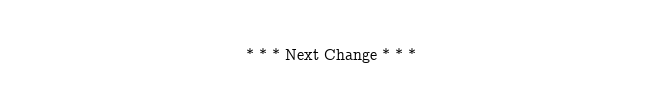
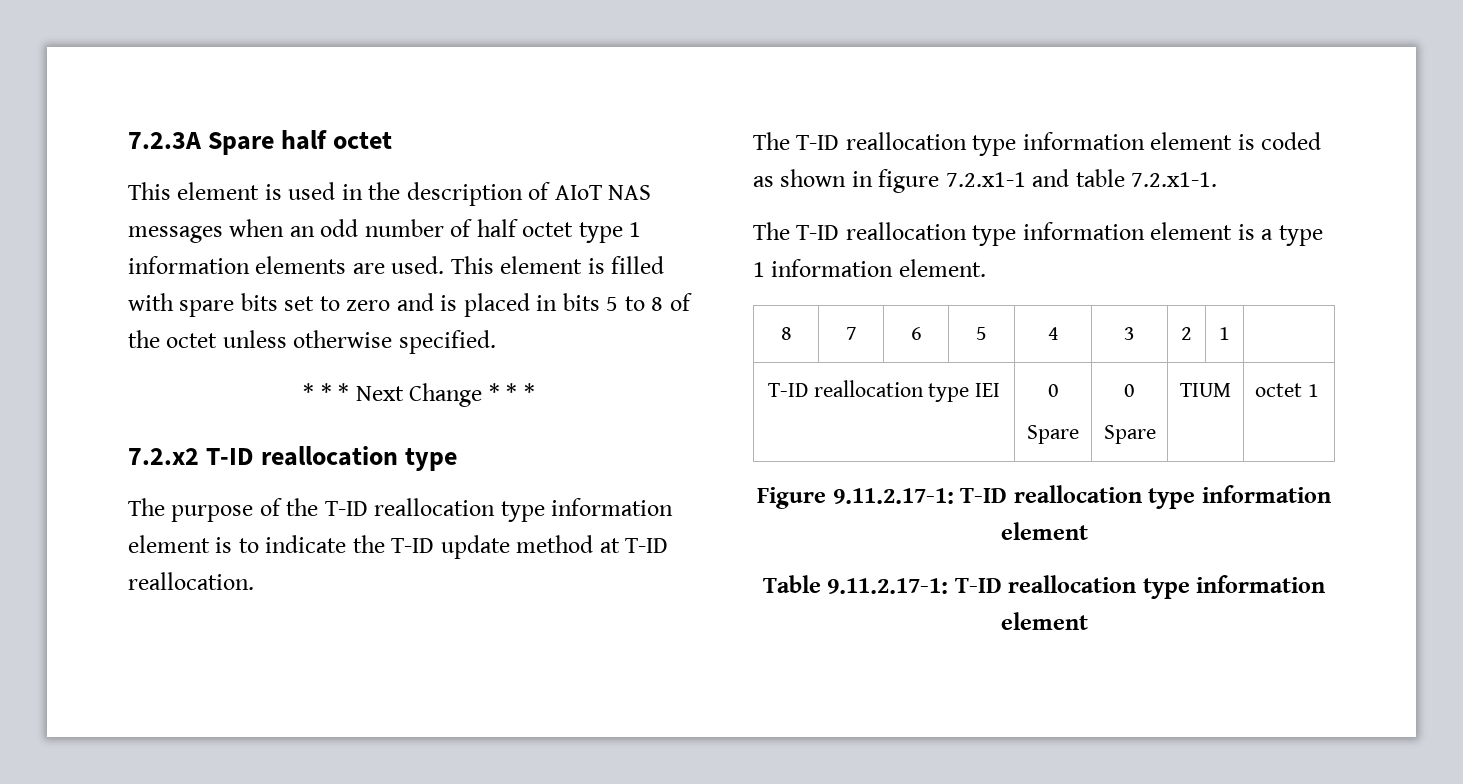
(246, 54) none -> [128,130,393,155] [128,182,652,206] [128,219,642,243] [128,256,665,274] [128,293,692,317] [128,330,496,354] 7.2.3A Spare half octet // This element is used in the description of AIoT NAS messages when an odd number of half octet type 1 information elements are used. This element is filled with spare bits set to zero and is placed in bits 5 to 8 of the octet unless otherwise specified. //
(416, 54) none -> [128,446,458,471] [128,498,674,522] [128,535,669,559] [128,572,254,590] [753,132,1322,156] [753,169,1218,193] [753,222,1323,246] [753,259,986,277] [780,327,792,340] [845,327,857,340] [910,327,922,340] [976,327,987,340] [1047,327,1059,340] [1124,327,1135,340] [1181,327,1192,340] [1219,327,1230,340] [767,380,1001,402] [1047,384,1059,397] [1027,425,1079,444] [1124,384,1135,397] [1103,425,1156,444] [1180,383,1231,397] [1254,383,1319,397] [757,485,1331,509] [1000,522,1088,540] [762,575,1326,599] [1000,612,1088,630] // 7.2.x2 T-ID reallocation type // The purpose of the T-ID reallocation type information element is to indicate the T-ID update method at T-ID reallocation. // The T-ID reallocation type information element is coded as shown in figure 7.2.x1-1 and table 7.2.x1-1. // The T-ID reallocation type information element is a type 1 information element. // 8 | 7 | 6 | 5 | 4 | 3 | 2 | 1 | // T-ID reallocation type IEI | 0 // Spare | 0 // Spare | TIUM | octet 1 // Figure 9.11.2.17-1: T-ID reallocation type information element // Table 9.11.2.17-1: T-ID reallocation type information element

